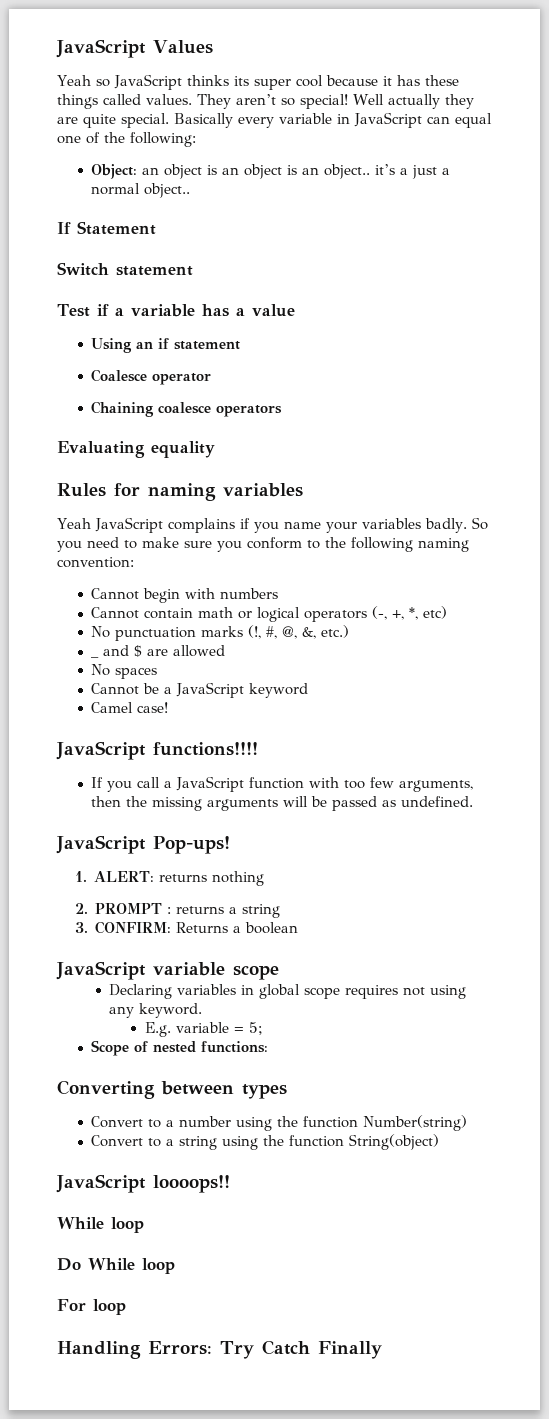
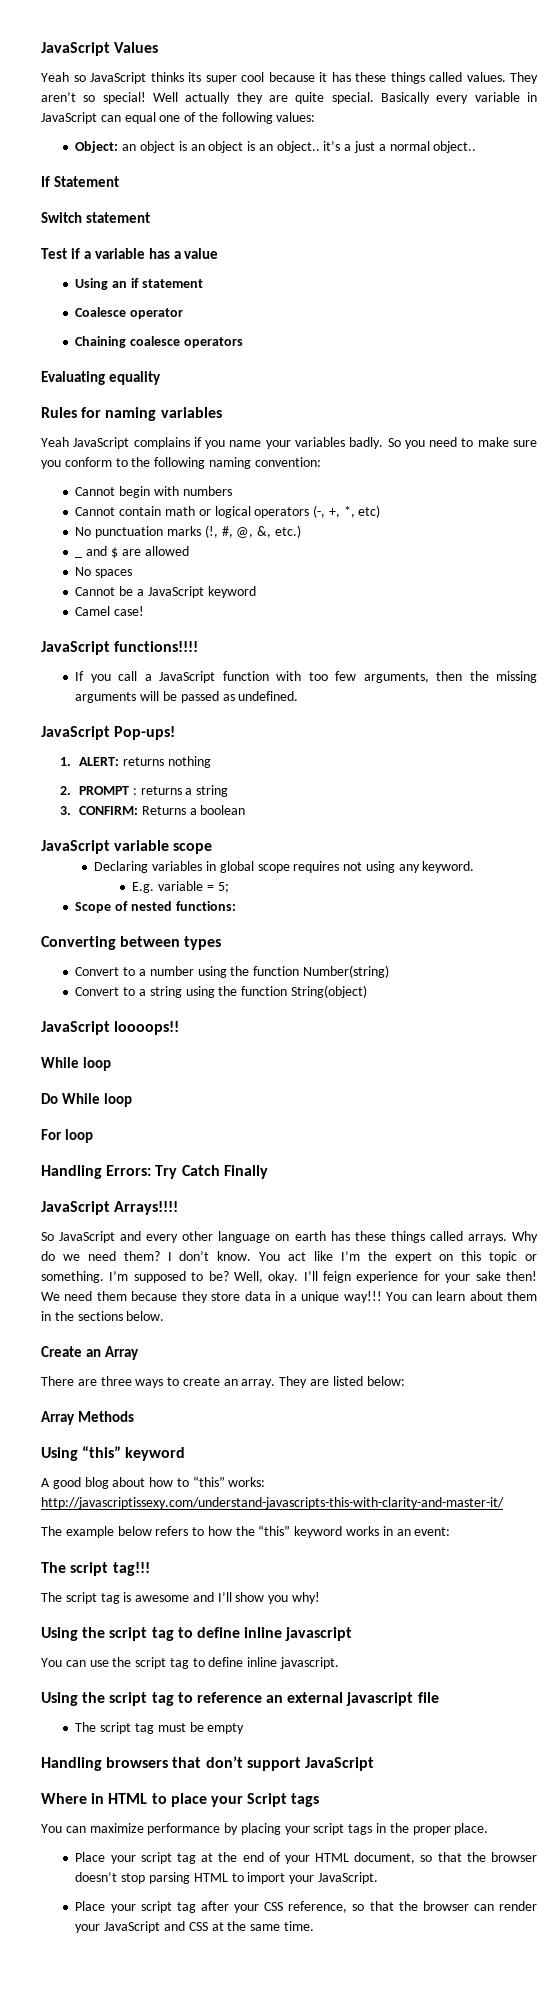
[130,132,196,147] following: -> [221,112,316,124] following values:
(382, 1350) none -> [41,1201,179,1215] [41,1231,538,1243] [41,1251,537,1263] [41,1271,537,1283] [41,1291,537,1303] [41,1311,165,1321] [41,1346,139,1360] [41,1376,405,1388] [41,1411,134,1425] [41,1446,186,1461] [41,1476,266,1489] [41,1497,504,1509] [41,1525,451,1538] [41,1562,150,1576] [41,1592,321,1604] [41,1627,353,1641] [41,1657,340,1669] [41,1692,439,1706] [75,1722,245,1734] [41,1756,374,1771] [41,1793,320,1807] [41,1823,489,1835] [75,1852,537,1864] [75,1872,378,1884] [75,1901,537,1913] [75,1921,314,1933] // JavaScript Arrays!!!! // So JavaScript and every other language on earth has these things called arrays. Why do we need them? I don’t know. You act like I’m the expert on this topic or something. I’m supposed to be? Well, okay. I’ll feign experience for your sake then! We need them because they store data in a unique way!!! You can learn about them in the sections below. // Create an Array // There are three ways to create an array. They are listed below: // Array Methods // Using “this” keyword // A good blog about how to “this” works: http://javascriptissexy.com/understand-javascripts-this-with-clarity-and-master-it/ // The example below refers to how the “this” keyword works in an event: // The script tag!!! // The script tag is awesome and I’ll show you why! // Using the script tag to define inline javascript // You can use the script tag to define inline javascript. // Using the script tag to reference an external javascript file // The script tag must be empty // Handling browsers that don’t support JavaScript // Where in HTML to place your Script tags // You can maximize performance by placing your script tags in the proper place. // Place your script tag at the end of your HTML document, so that the browser doesn’t stop parsing HTML to import your JavaScript. // Place your script tag after your CSS reference, so that the browser can render your JavaScript and CSS at the same time.

